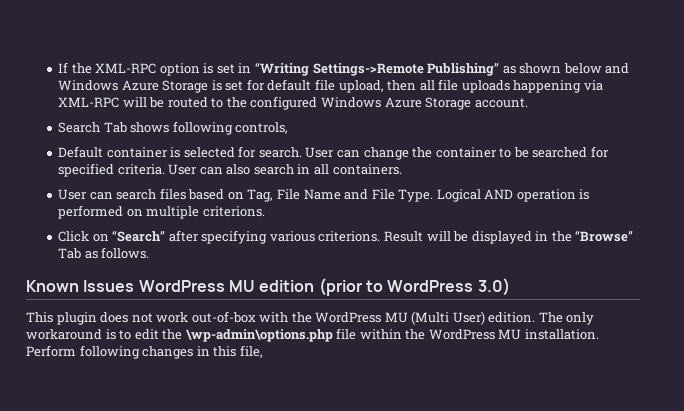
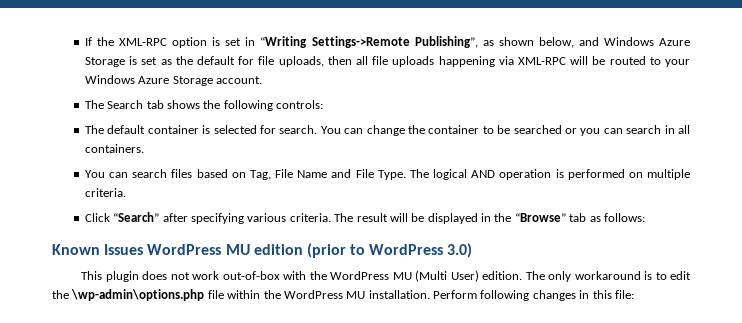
[427,63,500,76] Publishing” -> [414,36,478,48] Publishing”,
[563,63,602,74] below -> [538,37,574,48] below,
[246,79,384,93] for default file upload, -> [160,56,324,67] as the default for file uploads,
[226,96,318,110] the configured -> [664,59,690,67] your
[58,121,289,135] [58,146,104,158] Search Tab shows following controls, // Default -> [84,100,324,111] [84,125,146,134] The Search tab shows the following controls: // The default
[305,147,335,158] User -> [320,126,341,134] You
[590,146,609,158] [58,163,251,177] for specified criteria. User can also -> [564,128,623,136] or you can
[58,189,88,200] User -> [84,170,105,178] You
[436,189,481,202] Logical -> [409,169,468,180] The logical
[202,206,265,217] criterions. -> [84,188,126,197] criteria.
[92,234,109,242] on -> (110, 217) none
[318,231,423,242] criterions. Result -> [289,213,388,222] criteria. The result
[58,247,150,259] Tab as follows. -> [569,213,645,222] tab as follows:
[239,345,263,358] file, -> [614,290,634,299] file:

